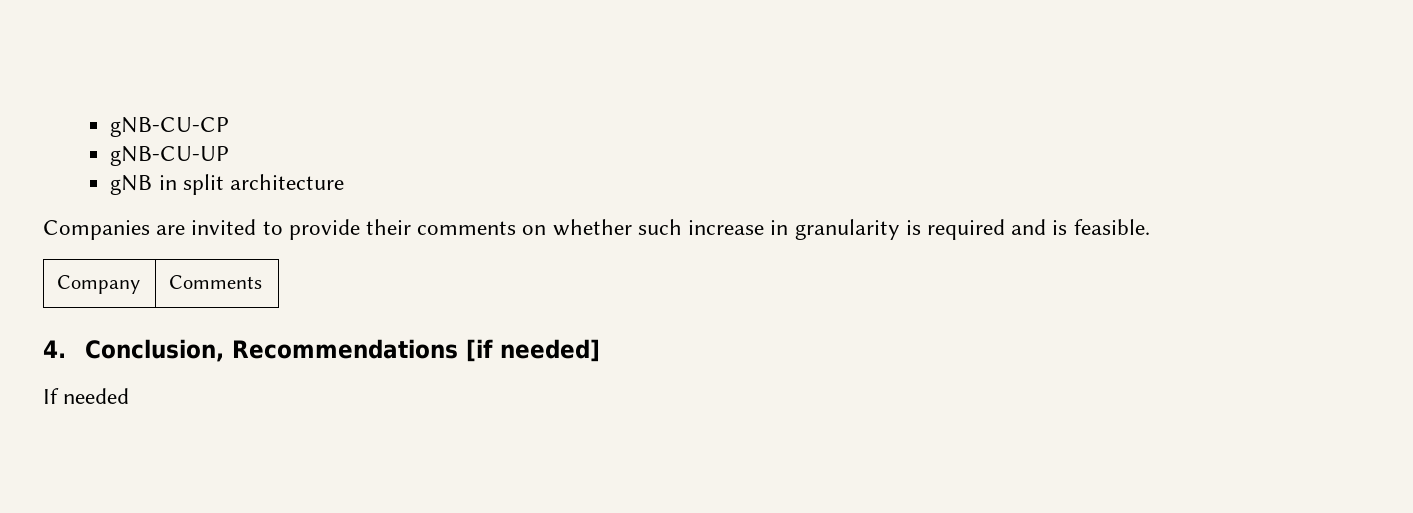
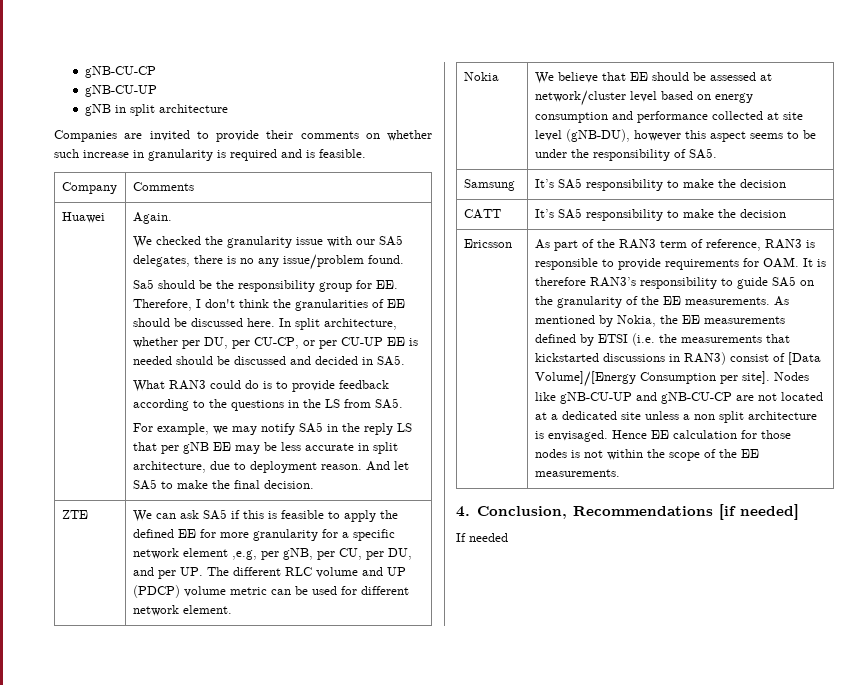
(263, 282) none -> [61,212,105,223] [132,212,172,224] [132,235,403,248] [132,254,404,270] [132,279,398,292] [132,299,405,311] [132,318,397,330] [132,337,418,349] [132,355,405,366] [132,380,389,392] [132,398,403,411] [132,422,412,435] [132,442,398,454] [132,461,409,473] [132,479,314,490] [61,510,88,519] [132,509,398,522] [132,529,395,541] [132,548,412,560] [132,567,406,579] [132,585,409,598] [132,605,232,616] [463,72,499,81] [534,72,772,84] [534,90,753,106] [534,111,803,123] [534,129,816,142] [534,148,717,161] [463,179,515,191] [534,178,786,191] [463,209,501,219] [534,208,786,221] [463,239,512,248] [534,239,815,251] [534,257,826,270] [534,276,814,289] [534,296,789,308] [534,315,785,327] [534,333,790,346] [534,352,821,365] [534,371,809,387] [534,392,823,404] [534,411,817,423] [534,430,791,442] [534,449,759,461] [534,469,620,477] // Huawei | Again. // We checked the granularity issue with our SA5 delegates, there is no any issue/problem found. // Sa5 should be the responsibility group for EE. Therefore, I don't think the granularities of EE should be discussed here. In split architecture, whether per DU, per CU-CP, or per CU-UP EE is needed should be discussed and decided in SA5. // What RAN3 could do is to provide feedback according to the questions in the LS from SA5. // For example, we may notify SA5 in the reply LS that per gNB EE may be less accurate in split architecture, due to deployment reason. And let SA5 to make the final decision. // ZTE | We can ask SA5 if this is feasible to apply the defined EE for more granularity for a specific network element ,e.g, per gNB, per CU, per DU, and per UP. The different RLC volume and UP (PDCP) volume metric can be used for different network element. // Nokia | We believe that EE should be assessed at network/cluster level based on energy consumption and performance collected at site level (gNB-DU), however this aspect seems to be under the responsibility of SA5. // Samsung | It’s SA5 responsibility to make the decision // CATT | It’s SA5 responsibility to make the decision // Ericsson | As part of the RAN3 term of reference, RAN3 is responsible to provide requirements for OAM. It is therefore RAN3’s responsibility to guide SA5 on the granularity of the EE measurements. As mentioned by Nokia, the EE measurements defined by ETSI (i.e. the measurements that kickstarted discussions in RAN3) consist of [Data Volume]/[Energy Consumption per site]. Nodes like gNB-CU-UP and gNB-CU-CP are not located at a dedicated site unless a non split architecture is envisaged. Hence EE calculation for those nodes is not within the scope of the EE measurements.

